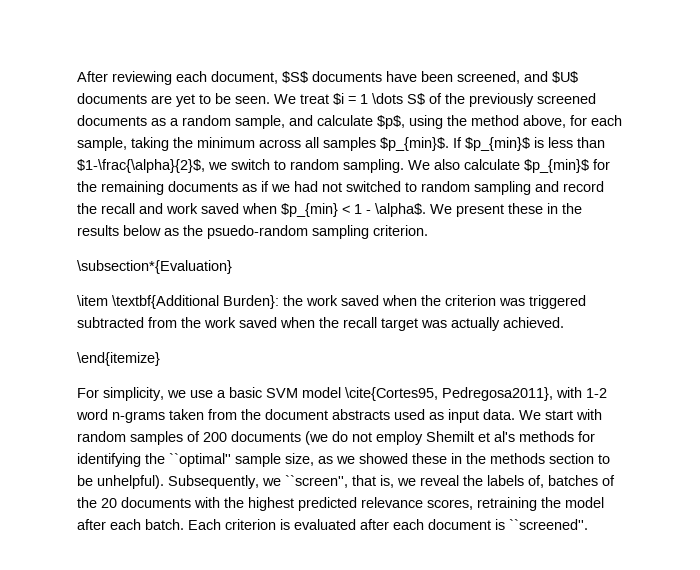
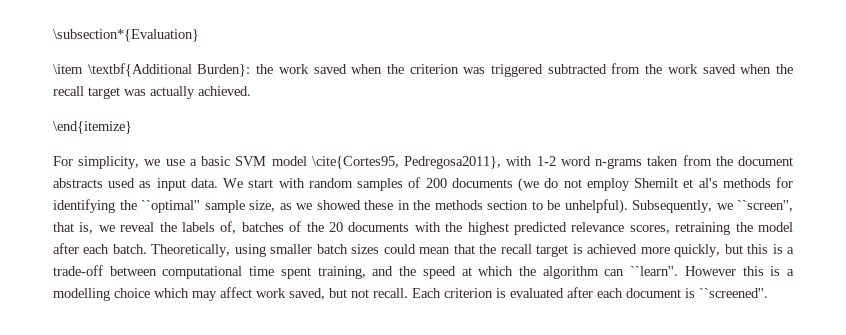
[77,71,578,85] [77,93,596,107] [77,115,622,129] [77,137,605,151] [77,159,610,173] [77,181,604,195] [77,203,582,217] [77,225,428,239] After reviewing each document, $S$ documents have been screened, and $U$ documents are yet to be seen. We treat $i = 1 \dots S$ of the previously screened documents as a random sample, and calculate $p$, using the method above, for each sample, taking the minimum across all samples $p_{min}$. If $p_{min}$ is less than $1-\frac{\alpha}{2}$, we switch to random sampling. We also calculate $p_{min}$ for the remaining documents as if we had not switched to random sampling and record the recall and work saved when $p_{min} < 1 - \alpha$. We present these in the results below as the psuedo-random sampling criterion. // -> (53, 35) none
(184, 524) none -> [151,244,795,257] [53,265,794,279] [53,287,408,301] Theoretically, using smaller batch sizes could mean that the recall target is achieved more quickly, but this is a trade-off between computational time spent training, and the speed at which the algorithm can ``learn''. However this is a modelling choice which may affect work saved, but not recall.

